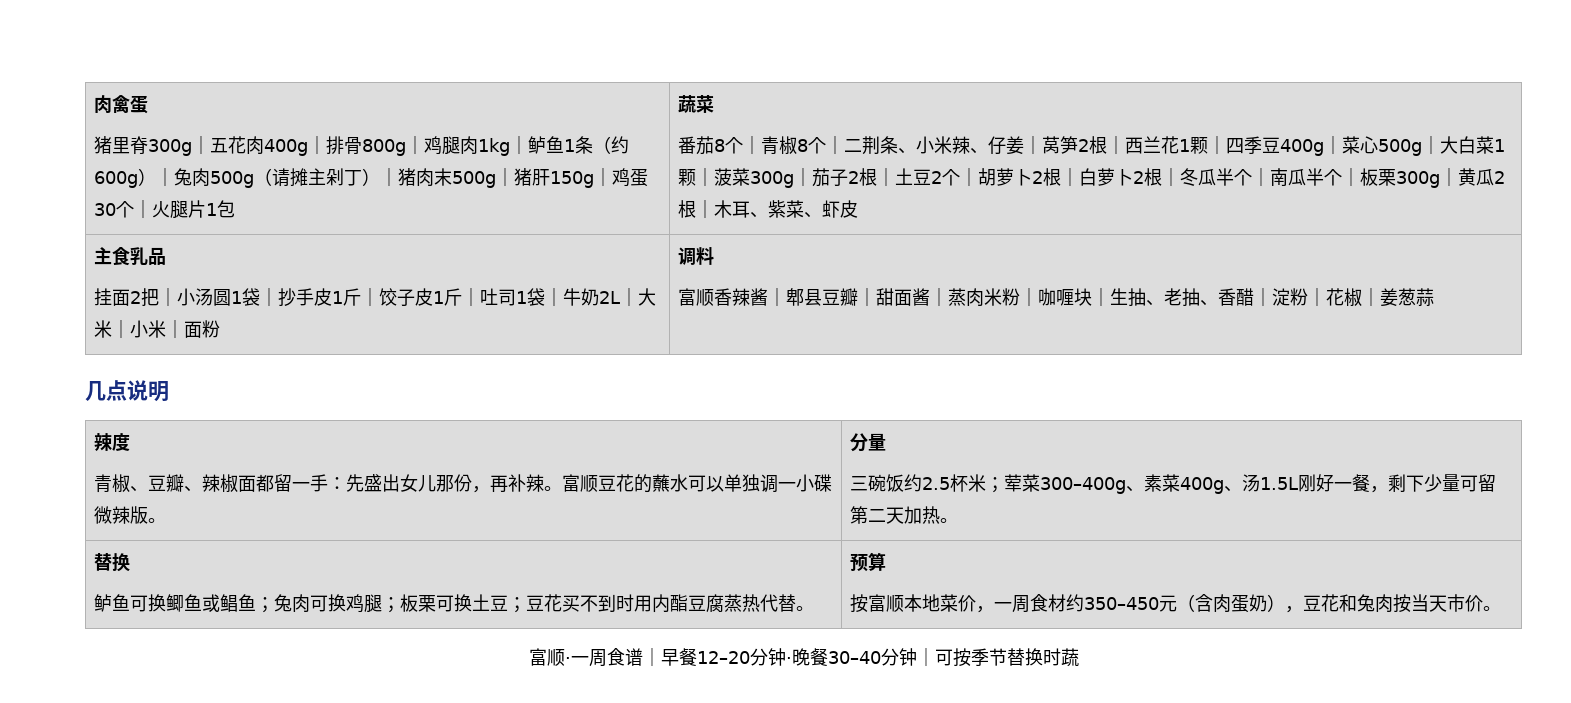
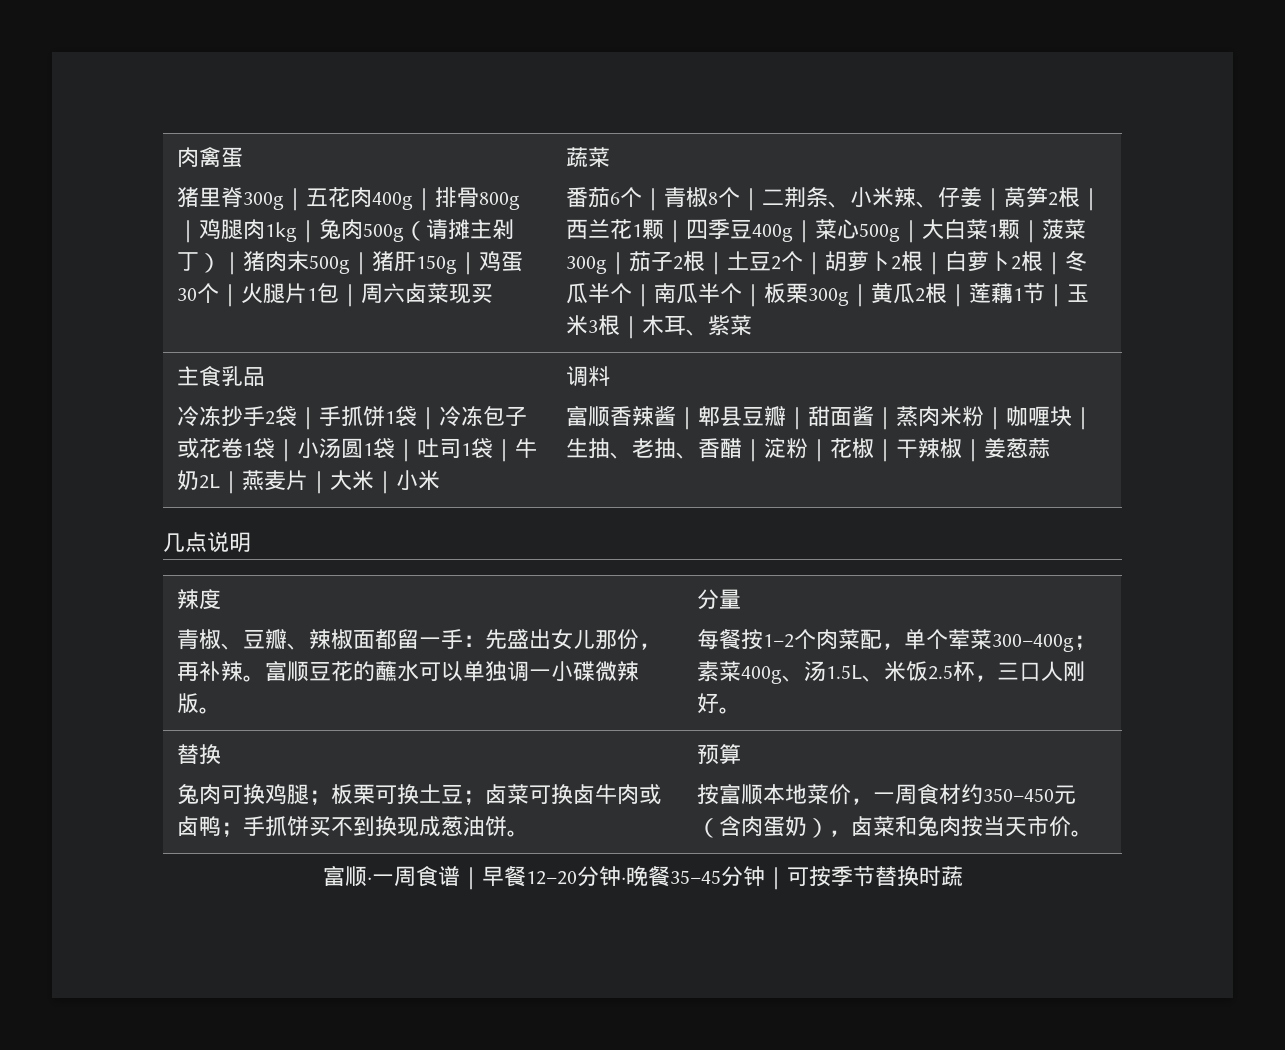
[527,136,629,154] [93,168,174,188] 鲈鱼1条（约600g）｜ -> (320, 231) none
(235, 209) none -> [339,283,494,307] ｜周六卤菜现买
[713,139,725,152] 8 -> [610,192,621,205] 6
(714, 209) none -> [969,283,1090,307] [566,315,643,339] 莲藕1节｜玉米3根｜
[803,200,858,218] 、虾皮 -> (753, 325) none
[93,288,462,307] 挂面2把｜小汤圆1袋｜抄手皮1斤｜饺子皮1斤 -> [177,406,528,430] [177,438,396,462] 冷冻抄手2袋｜手抓饼1袋｜冷冻包子或花卷1袋｜小汤圆1袋
(638, 297) none -> [242,470,331,494] 燕麦片｜
[165,320,220,339] ｜面粉 -> (441, 480) none
(1380, 297) none -> [896,438,985,462] 干辣椒｜
[849,474,1004,493] 三碗饭约2.5杯米； -> [697,629,949,650] 每餐按1–2个肉菜配，单个
[1125,486,1144,492] 、 -> [1074,635,1097,650] ；
[1297,474,1496,493] [849,506,958,524] [93,553,130,572] [93,594,274,613] 刚好一餐，剩下少量可留第二天加热。 // 替换 // 鲈鱼可换鲫鱼或鲳鱼； -> [862,661,1086,682] [697,693,742,714] [177,744,222,764] 、米饭2.5杯，三口人刚好。 // 替换 //
[525,594,796,613] 豆花买不到时用内酯豆腐蒸热代替 -> [485,784,662,805] [177,816,508,837] 卤菜可换卤牛肉或卤鸭；手抓饼买不到换现成葱油饼
[1302,594,1339,612] 豆花 -> [851,816,896,837] 卤菜
[827,651,881,664] 30–40 -> [669,870,721,884] 35–45

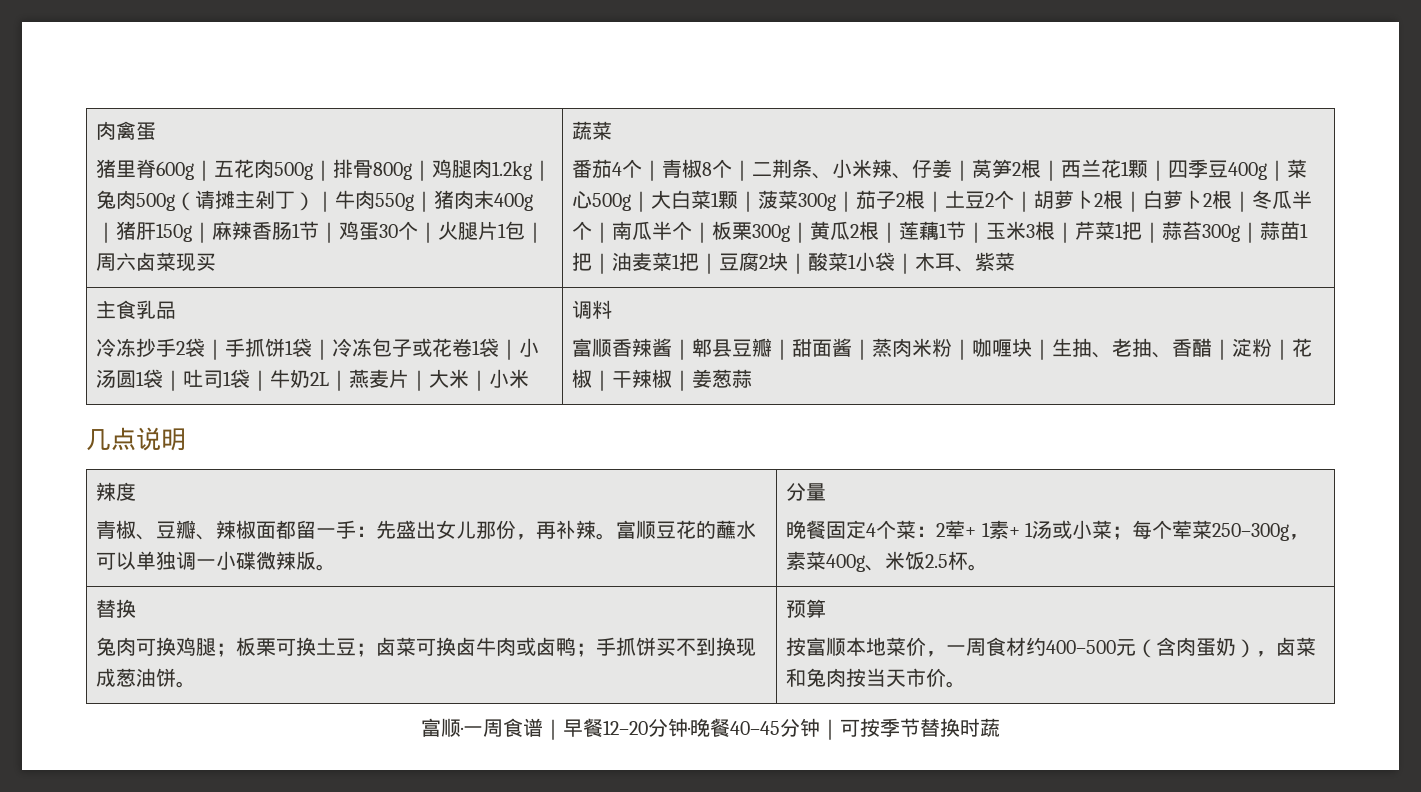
[243,192,285,210] 300g -> [156,161,195,180] 600g
[372,192,414,210] 400g -> [274,162,314,180] 500g
[265,222,298,242] 1kg -> [492,161,533,180] 1.2kg
[243,251,458,275] 猪肉末500g｜猪肝150g -> [335,190,534,212] [96,221,320,243] 牛肉550g｜猪肉末400g｜猪肝150g｜麻辣香肠1节
[610,192,621,205] 6 -> [612,162,623,176] 4
(643, 327) none -> [1075,221,1309,243] [572,252,916,274] 芹菜1把｜蒜苔300g｜蒜苗1把｜油麦菜1把｜豆腐2块｜酸菜1小袋｜
[697,629,1097,652] 每餐按1–2个肉菜配，单个荤菜300–400g； -> [786,520,1310,541] 晚餐固定4个菜：2荤+ 1素+ 1汤或小菜；每个荤菜250–300g，
[804,661,885,682] 汤1.5L、 -> (886, 568) none
[975,661,1086,682] [697,693,720,714] ，三口人刚好 -> (969, 560) none
[983,788,1055,802] 350–450 -> [1046,640,1117,654] 400–500
[669,870,721,884] 35–45 -> [730,721,780,735] 40–45

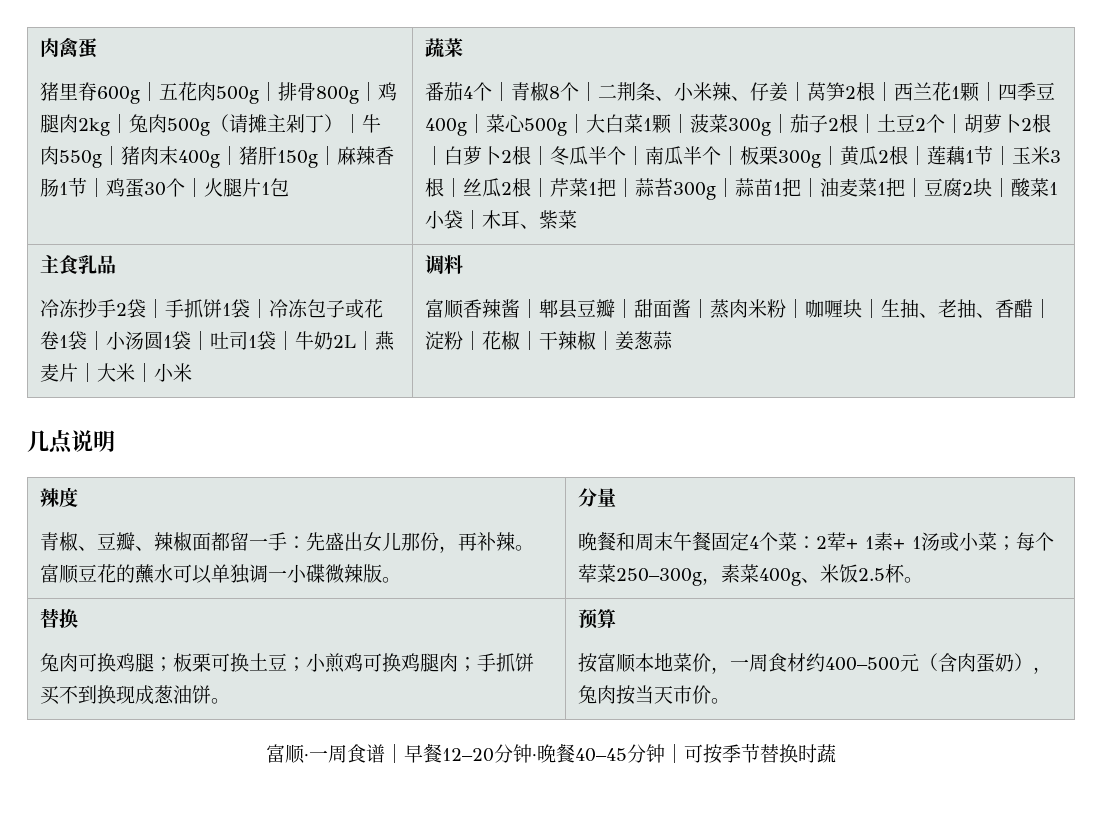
[492,161,533,180] 1.2kg -> [78,118,111,136] 2kg
[525,222,546,243] [96,252,217,272] ｜周六卤菜现买 -> (290, 187) none
(1076, 232) none -> [463,178,551,197] 丝瓜2根｜
(827, 529) none -> [616,531,712,551] 和周末午餐
[376,637,577,656] 卤菜可换卤牛肉或卤鸭 -> [306,653,459,673] 小煎鸡可换鸡腿肉
[1276,637,1317,656] [786,668,807,687] 卤菜和 -> (1053, 670) none

